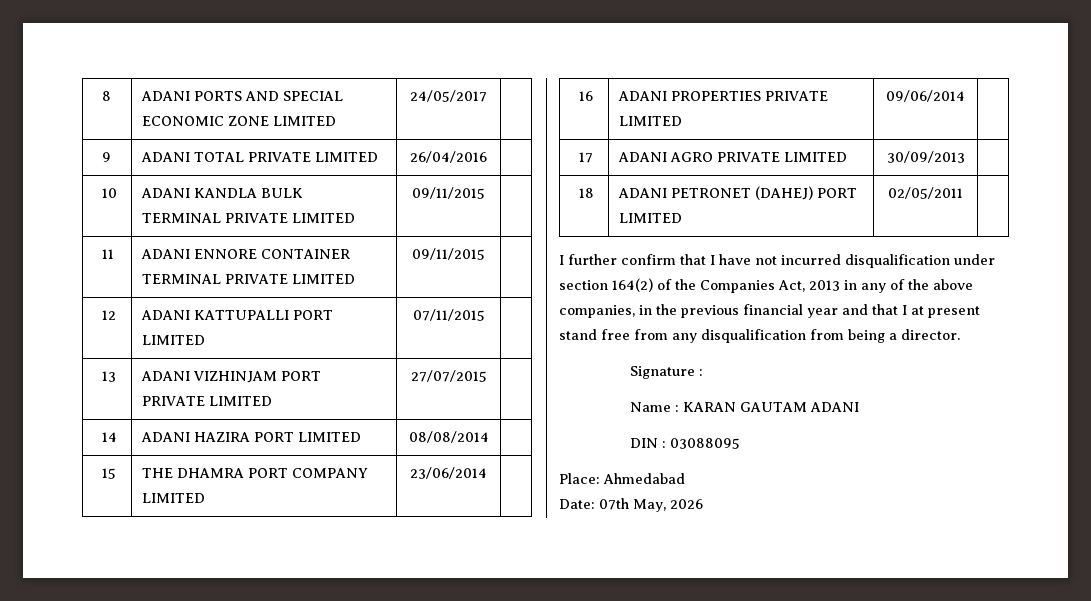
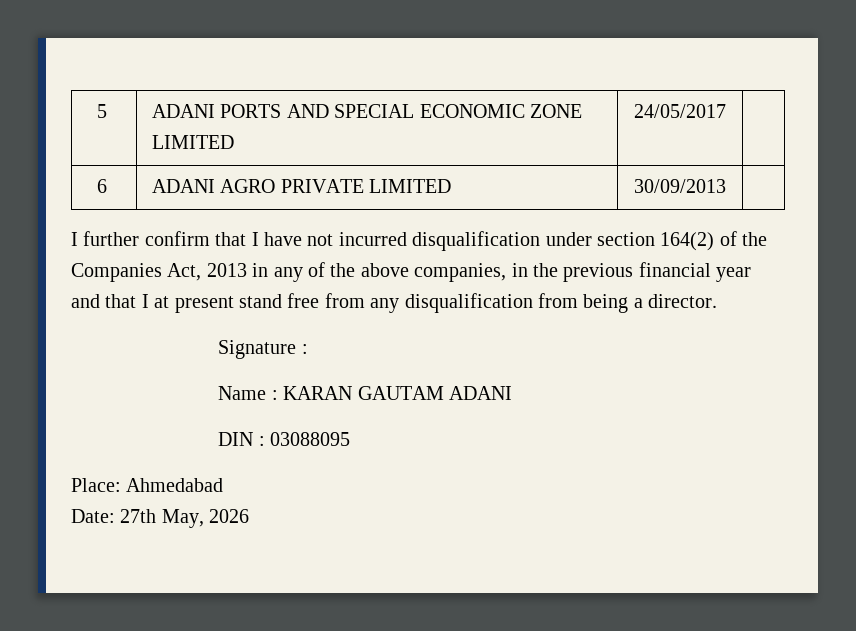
[101,91,111,101] 8 -> [97,104,108,118] 5
[101,152,111,162] [141,152,379,162] [410,151,487,163] [101,188,117,198] [141,188,304,198] [142,213,356,223] [412,187,485,199] [101,249,114,259] [141,249,351,259] [142,274,356,284] [412,248,485,260] [101,310,116,320] [141,310,334,320] [142,335,206,345] [412,309,485,321] [101,371,116,382] [141,371,322,383] [142,396,273,406] [410,370,487,382] [101,432,117,442] [141,432,362,442] [408,431,489,443] [101,468,116,479] [142,468,369,478] [142,493,206,503] [410,467,487,479] [578,91,593,101] [618,91,829,101] [619,116,683,126] [886,90,965,102] [578,152,593,163] 9 | ADANI TOTAL PRIVATE LIMITED | 26/04/2016 | // 10 | ADANI KANDLA BULK TERMINAL PRIVATE LIMITED | 09/11/2015 | // 11 | ADANI ENNORE CONTAINER TERMINAL PRIVATE LIMITED | 09/11/2015 | // 12 | ADANI KATTUPALLI PORT LIMITED | 07/11/2015 | // 13 | ADANI VIZHINJAM PORT PRIVATE LIMITED | 27/07/2015 | // 14 | ADANI HAZIRA PORT LIMITED | 08/08/2014 | // 15 | THE DHAMRA PORT COMPANY LIMITED | 23/06/2014 | // 16 | ADANI PROPERTIES PRIVATE LIMITED | 09/06/2014 | // 17 -> [97,179,108,193] 6
[578,188,594,198] [618,186,858,200] [619,213,683,223] [888,187,963,199] // 18 | ADANI PETRONET (DAHEJ) PORT LIMITED | 02/05/2011 | -> (726, 186) none
[599,498,629,510] 07th -> [120,509,157,523] 27th

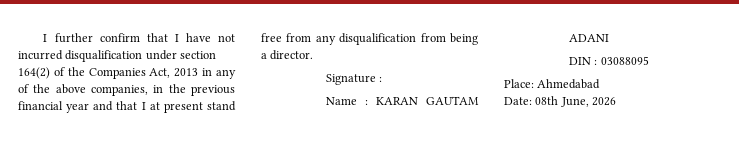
[97,104,108,118] [151,104,582,118] [151,135,234,149] [634,104,726,118] [97,179,108,193] [151,179,452,193] [634,179,726,193] 5 | ADANI PORTS AND SPECIAL ECONOMIC ZONE LIMITED | 24/05/2017 | // 6 | ADANI AGRO PRIVATE LIMITED | 30/09/2013 | // -> (43, 38) none
[120,509,204,528] 27th May, -> [535,96,589,107] 08th June,

